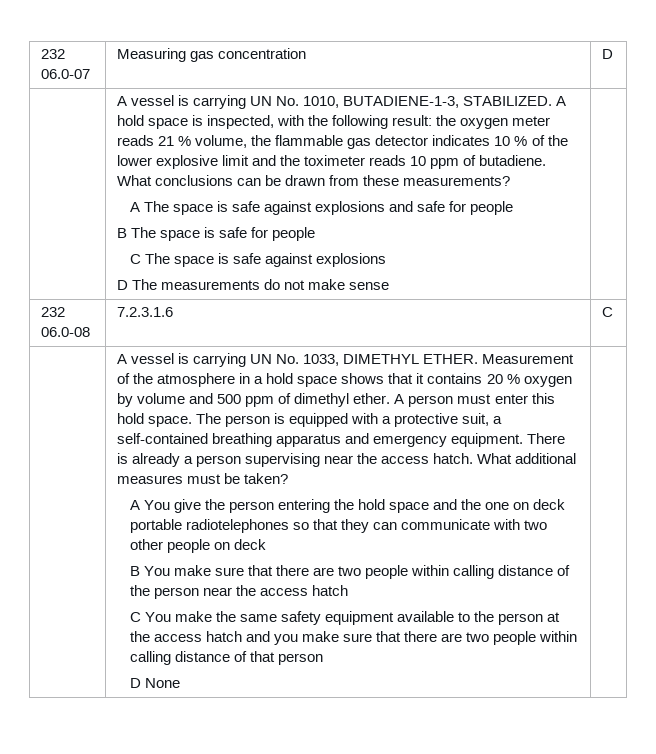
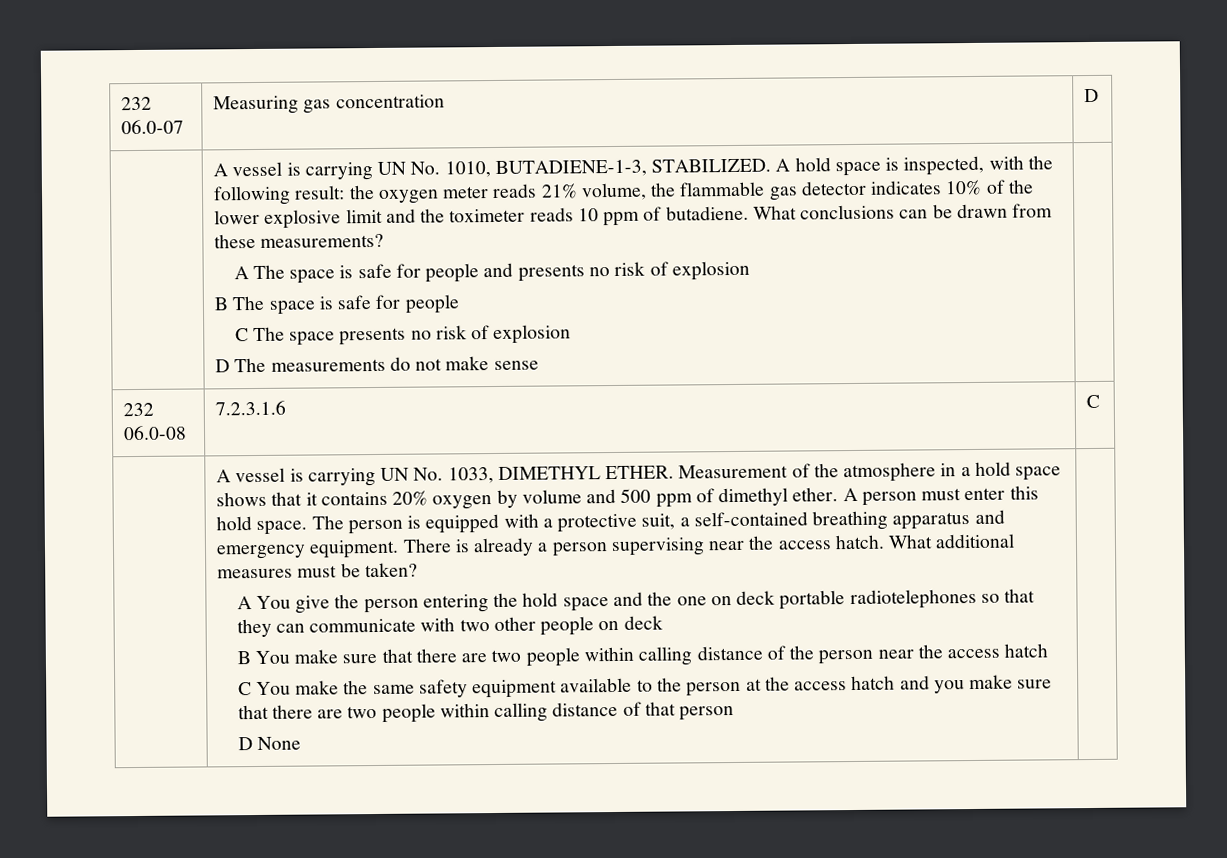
[158,136,192,146] 21 % -> [540,183,578,199] 21%
[494,136,528,146] 10 % -> [945,179,983,196] 10%
[263,201,514,215] against explosions and safe for people -> [395,260,750,283] for people and presents no risk of explosion
[217,253,387,267] is safe against explosions -> [339,324,572,346] presents no risk of explosion
[486,374,520,384] 20 % -> [392,490,429,506] 20%

